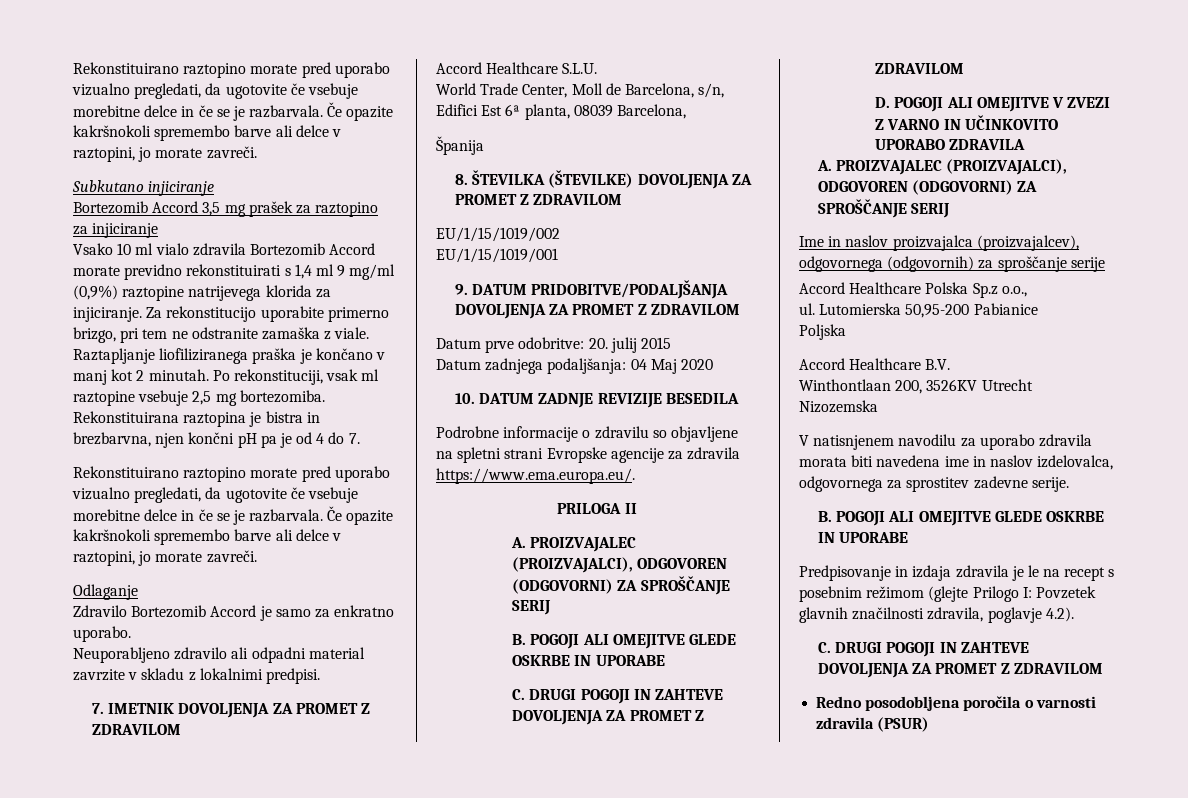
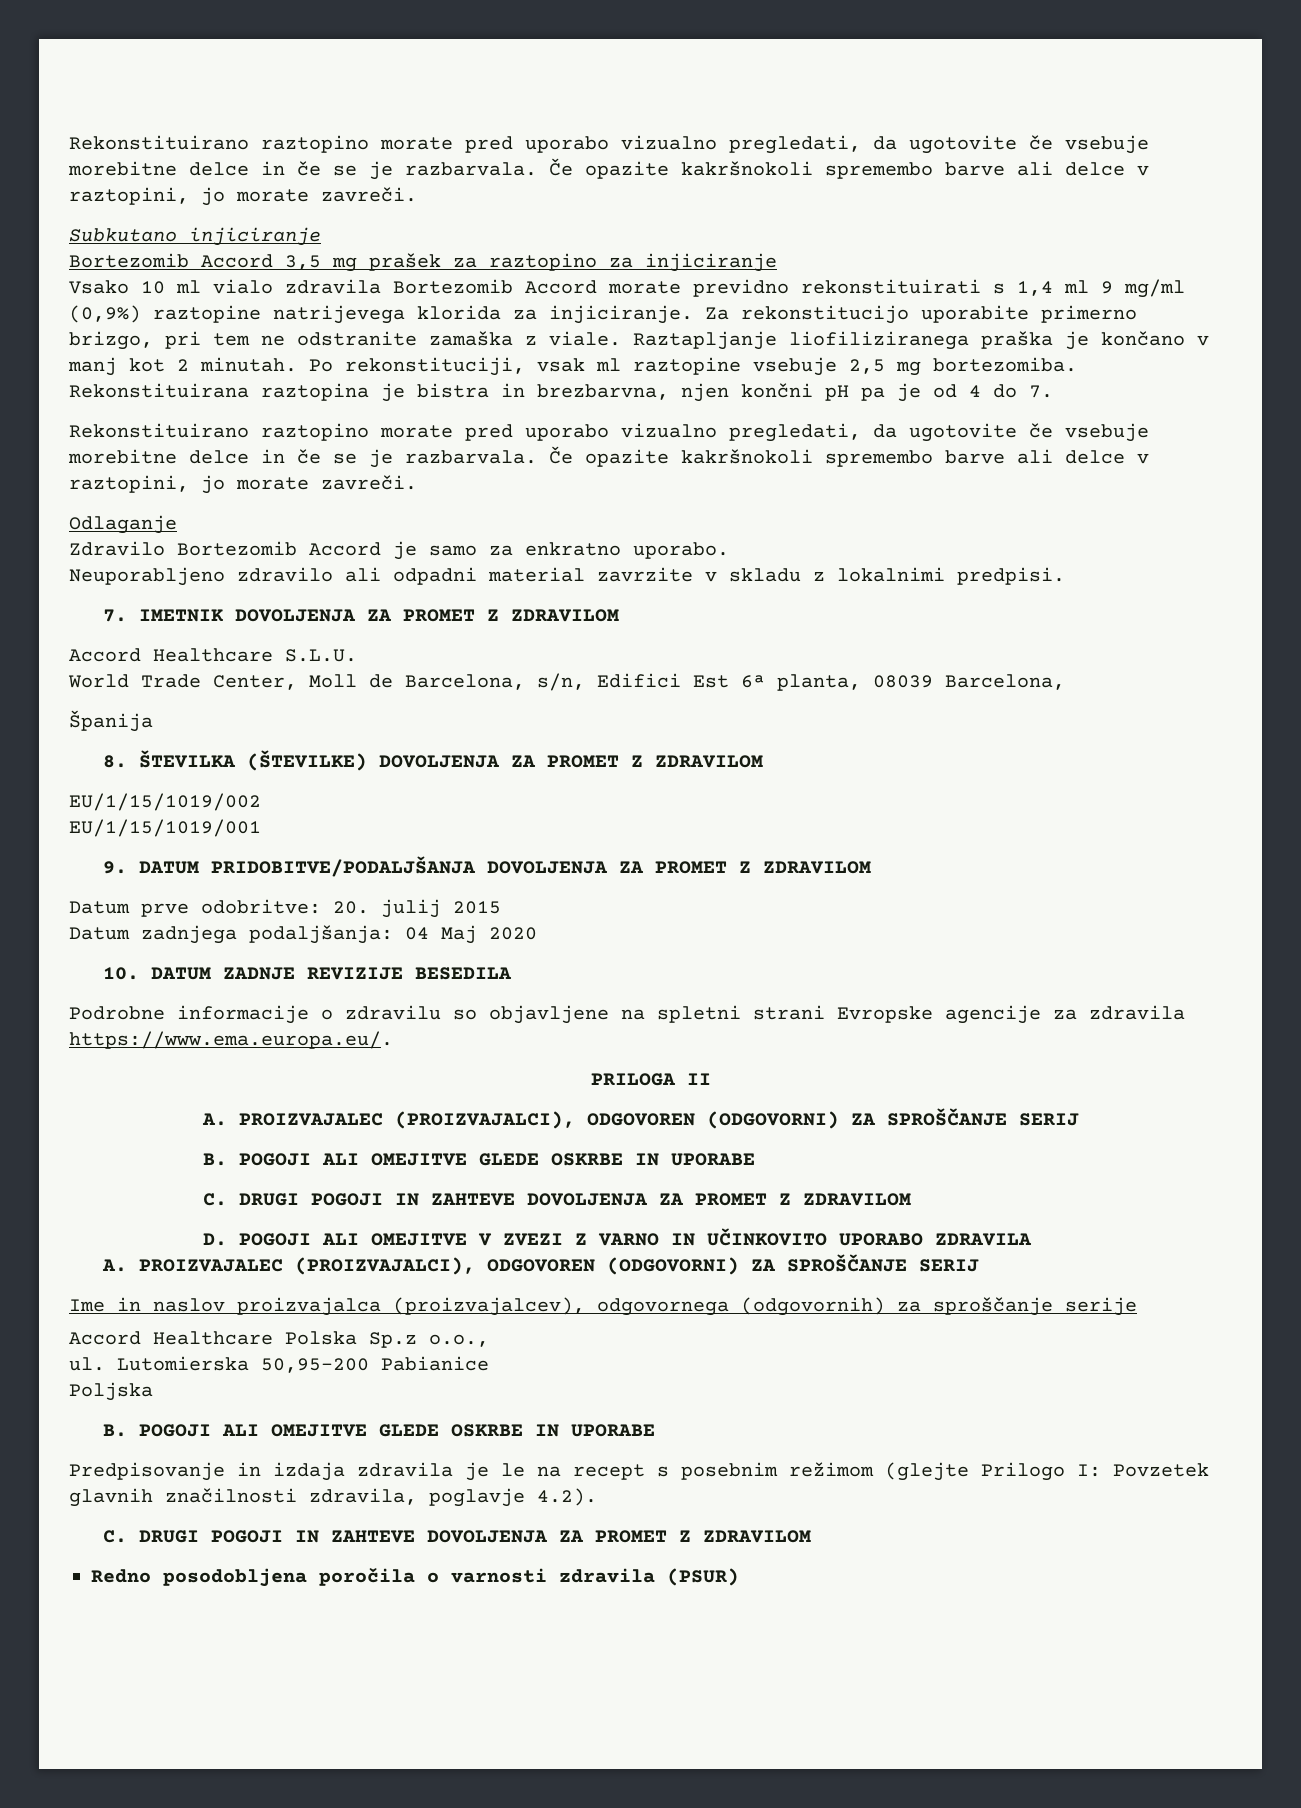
[799,358,951,370] [799,379,1033,394] [799,400,878,413] [799,434,1092,450] [799,455,1114,470] [799,476,1069,492] // Accord Healthcare B.V. // Winthontlaan 200, 3526KV Utrecht // Nizozemska // V natisnjenem navodilu za uporabo zdravila morata biti navedena ime in naslov izdelovalca, odgovornega za sprostitev zadevne serije. -> (153, 1391) none

